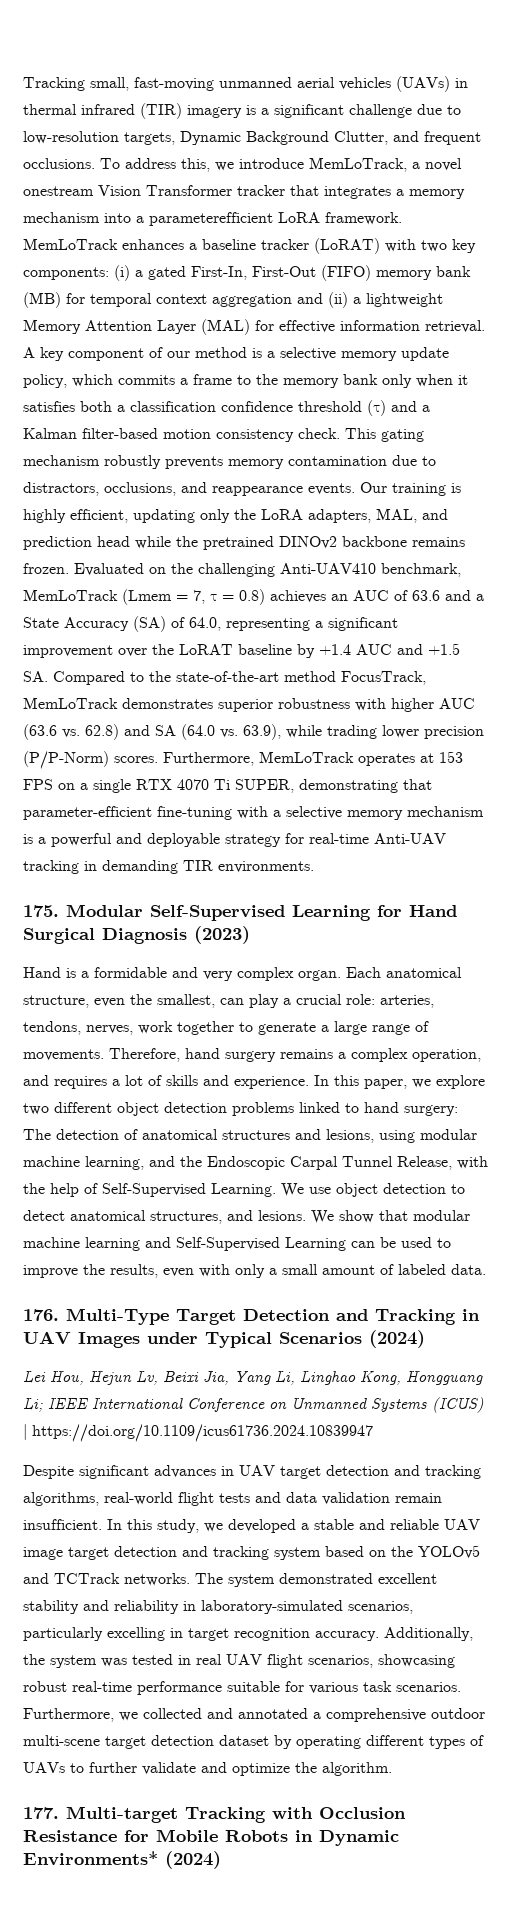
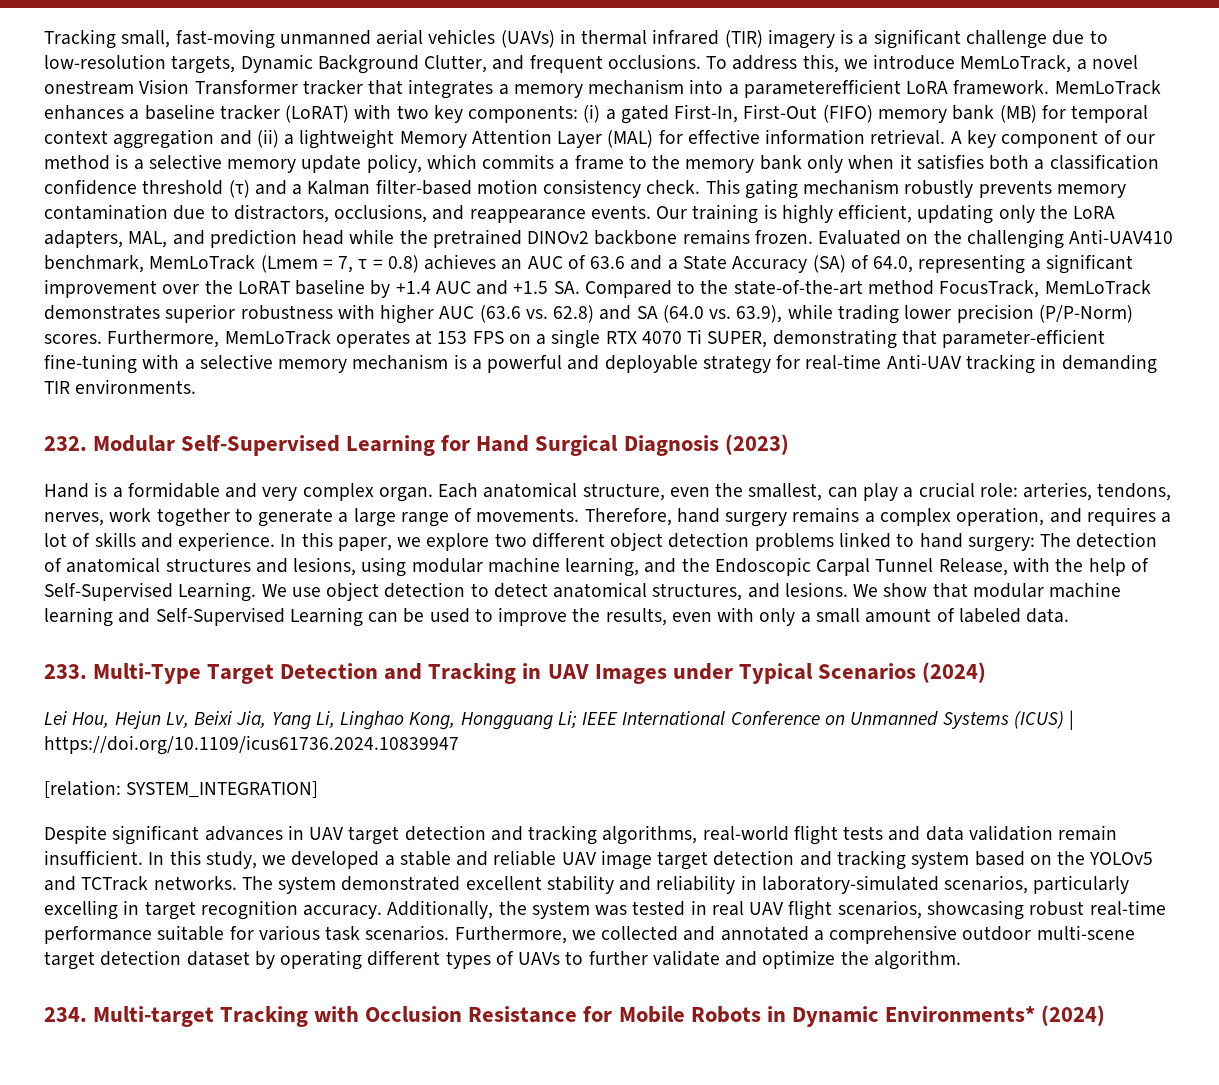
[23,905,59,917] 175. -> [44,436,87,451] 232.
[23,1309,59,1321] 176. -> [44,664,87,679] 233.
(373, 1433) none -> [44,780,319,798] // [relation: SYSTEM_INTEGRATION]
[23,1807,59,1819] 177. -> [44,1007,87,1022] 234.

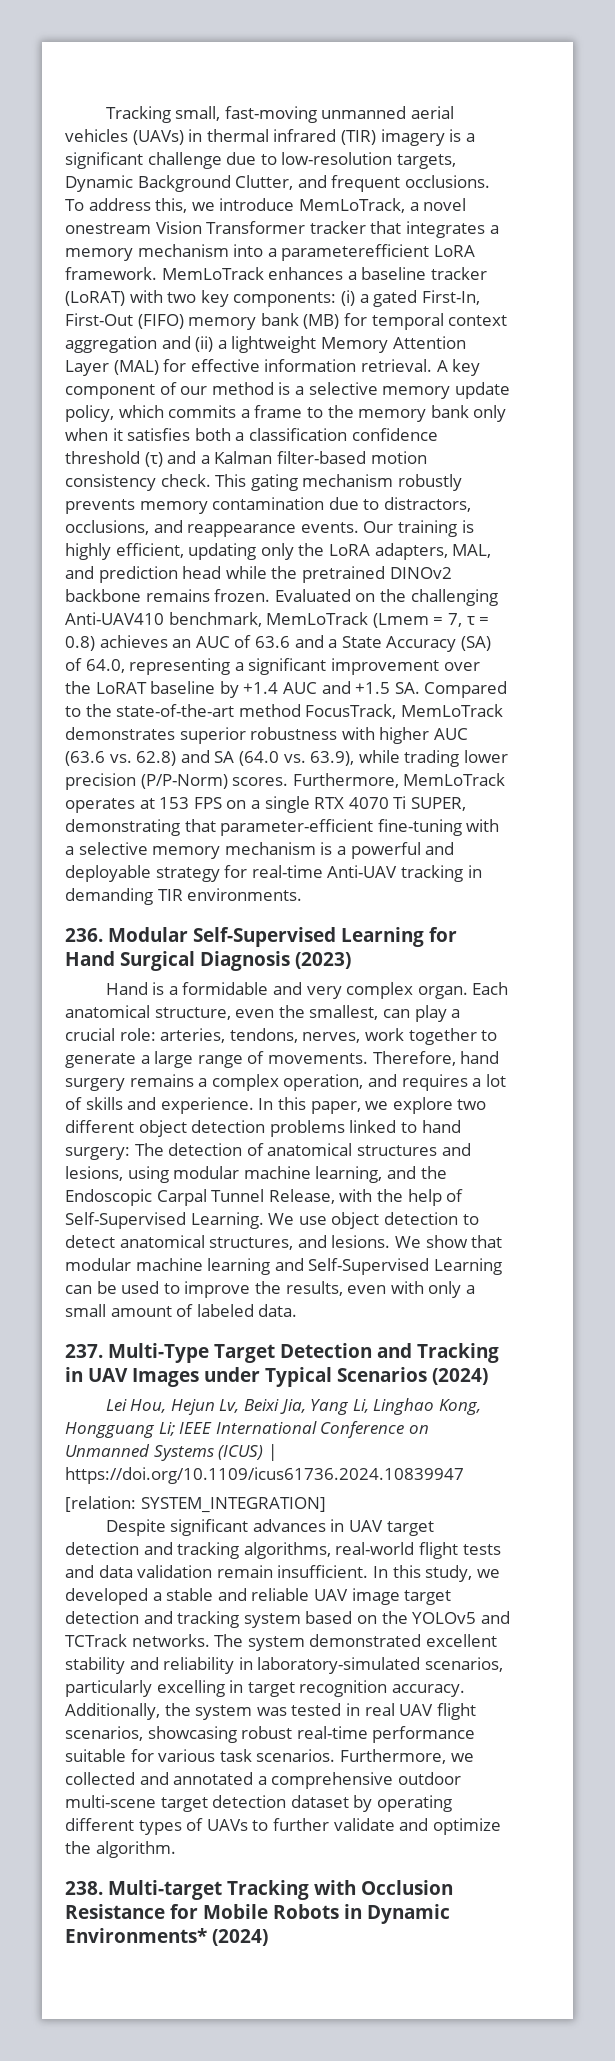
[44,436,87,451] 232. -> [65,928,103,942] 236.
[44,664,87,679] 233. -> [65,1344,103,1358] 237.
[44,1007,87,1022] 234. -> [65,1881,103,1895] 238.

